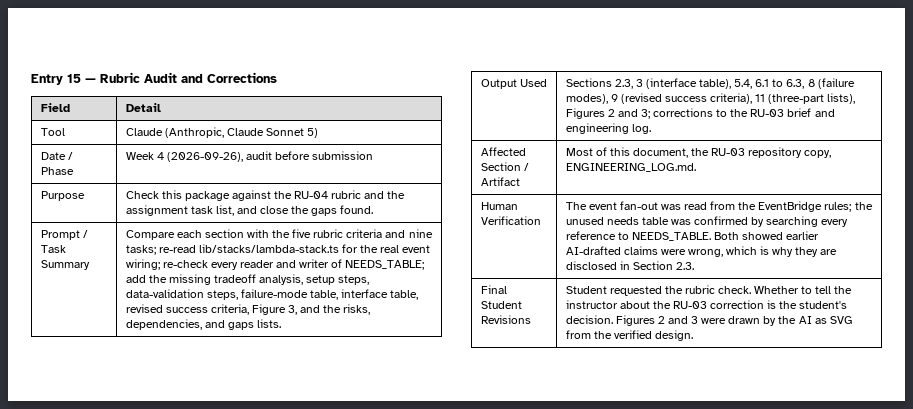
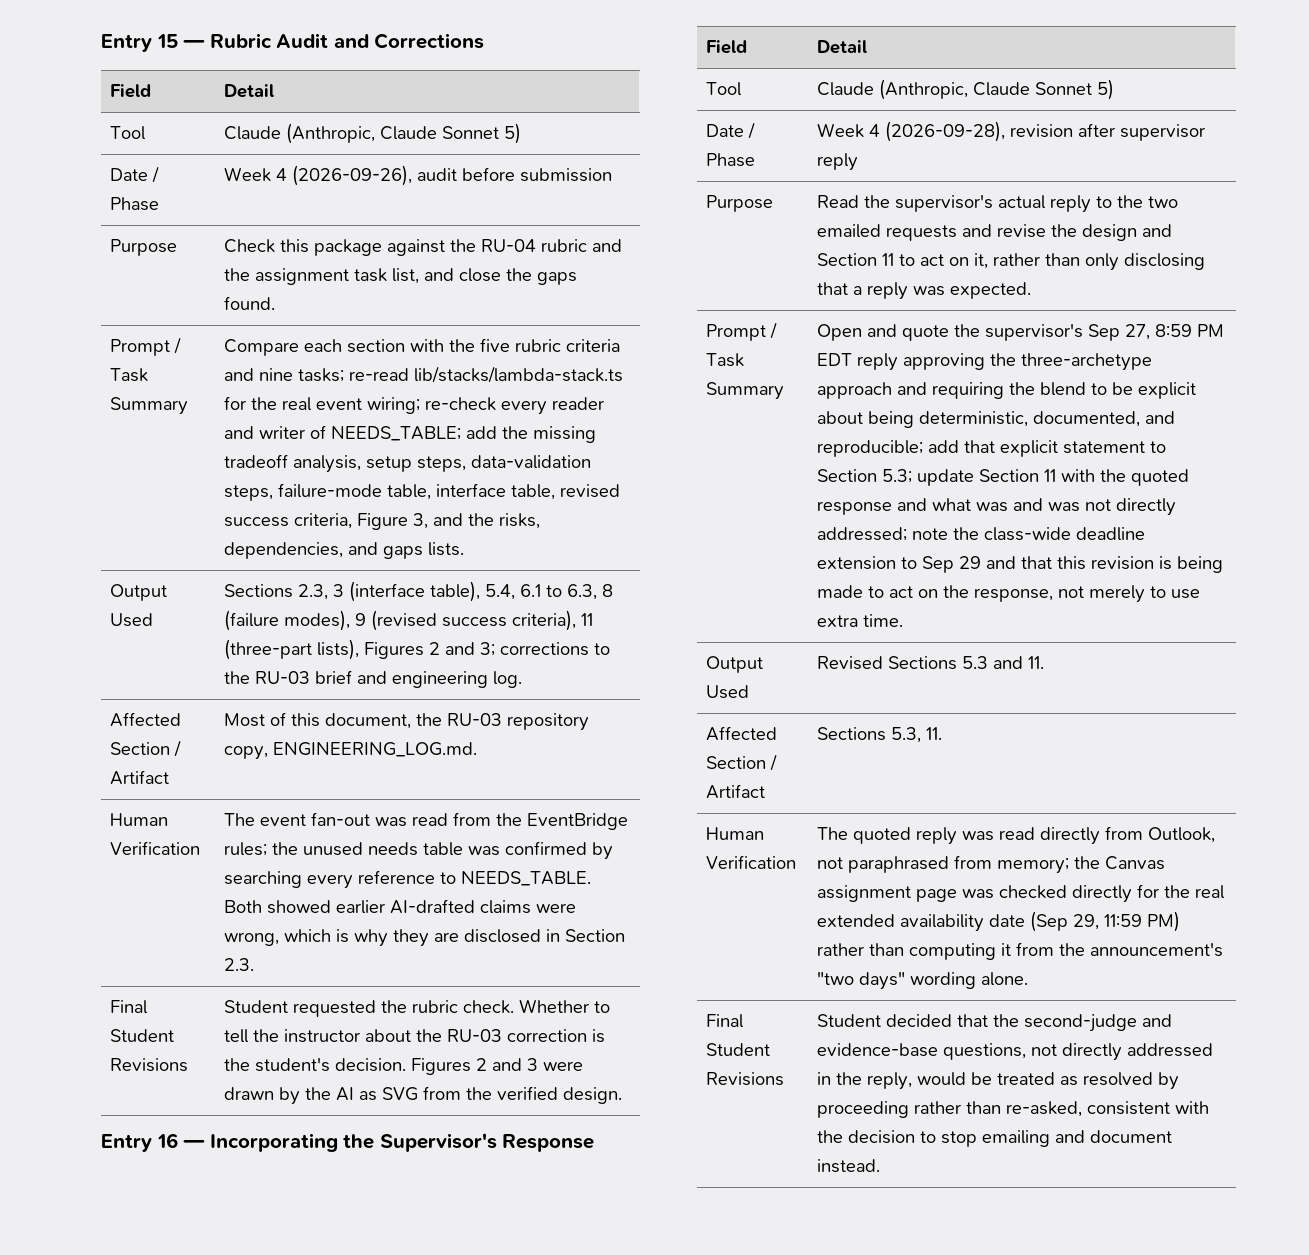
(693, 335) none -> [101,1133,595,1152] [705,40,747,54] [816,40,867,54] [705,82,741,96] [816,79,1114,100] [705,122,755,139] [705,153,755,167] [816,121,1205,142] [816,153,858,171] [705,195,773,212] [816,195,1178,213] [816,224,1172,241] [816,253,1205,271] [816,282,1031,300] [705,322,777,341] [705,353,744,367] [705,382,784,400] [816,324,1224,341] [816,353,1152,371] [816,382,1196,399] [816,411,1175,428] [816,440,1166,457] [816,469,1189,486] [816,498,1176,516] [816,527,1145,541] [816,556,1223,573] [816,585,1200,603] [816,614,903,627] [705,656,763,673] [705,685,749,699] [816,656,1044,670] [705,726,777,741] [705,754,777,771] [705,784,765,799] [816,727,942,743] [705,827,764,840] [705,855,796,869] [816,826,1215,845] [816,855,1165,874] [816,884,1224,903] [816,911,1180,932] [816,942,1223,960] [816,972,1028,990] [705,1014,743,1028] [705,1043,770,1056] [705,1072,784,1086] [816,1014,1172,1032] [816,1043,1213,1061] [816,1072,1179,1090] [816,1101,1209,1118] [816,1130,1172,1147] [816,1159,880,1173] // Entry 16 — Incorporating the Supervisor's Response // Field | Detail // Tool | Claude (Anthropic, Claude Sonnet 5) // Date / Phase | Week 4 (2026-09-28), revision after supervisor reply // Purpose | Read the supervisor's actual reply to the two emailed requests and revise the design and Section 11 to act on it, rather than only disclosing that a reply was expected. // Prompt / Task Summary | Open and quote the supervisor's Sep 27, 8:59 PM EDT reply approving the three-archetype approach and requiring the blend to be explicit about being deterministic, documented, and reproducible; add that explicit statement to Section 5.3; update Section 11 with the quoted response and what was and was not directly addressed; note the class-wide deadline extension to Sep 29 and that this revision is being made to act on the response, not merely to use extra time. // Output Used | Revised Sections 5.3 and 11. // Affected Section / Artifact | Sections 5.3, 11. // Human Verification | The quoted reply was read directly from Outlook, not paraphrased from memory; the Canvas assignment page was checked directly for the real extended availability date (Sep 29, 11:59 PM) rather than computing it from the announcement's "two days" wording alone. // Final Student Revisions | Student decided that the second-judge and evidence-base questions, not directly addressed in the reply, would be treated as resolved by proceeding rather than re-asked, consistent with the decision to stop emailing and document instead.

